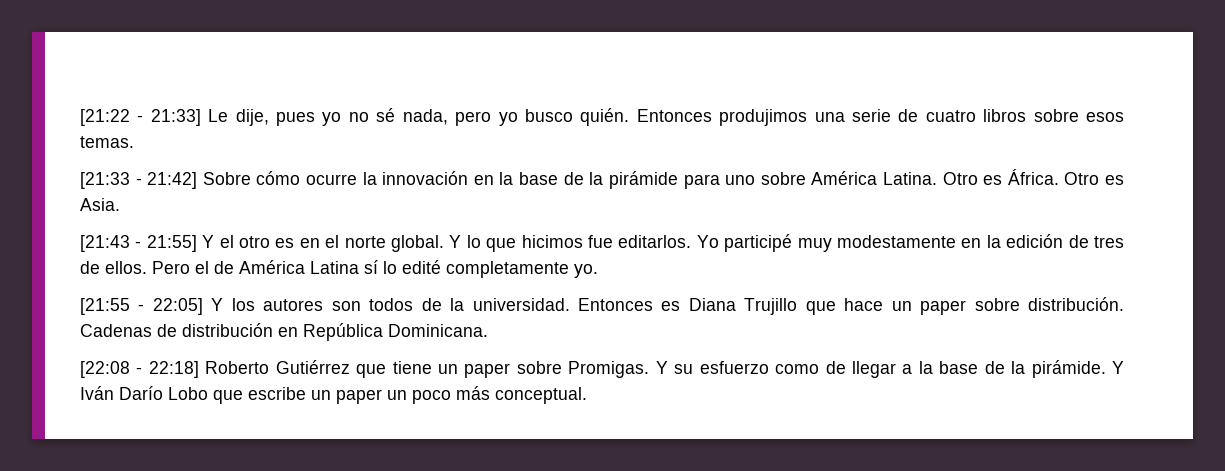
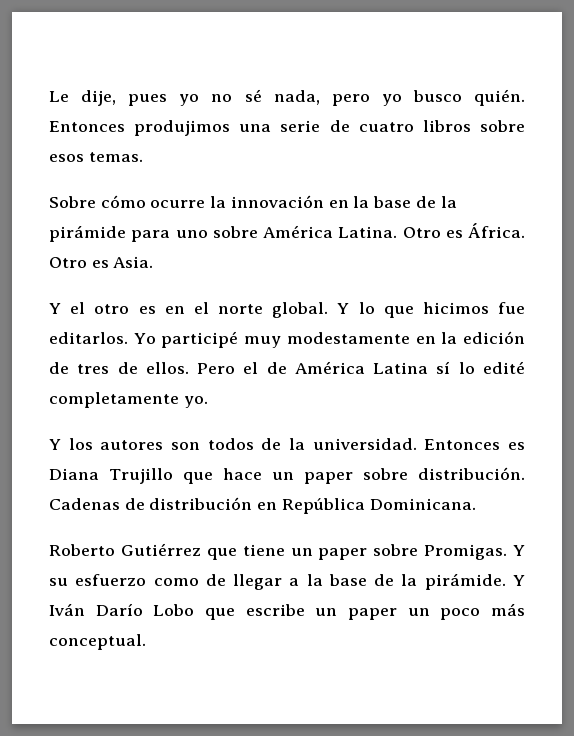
[80,109,201,126] [21:22 - 21:33] -> (49, 96) none
[80,172,198,189] [21:33 - 21:42] -> (143, 157) none
[80,235,197,252] [21:43 - 21:55] -> (154, 262) none
[80,298,203,315] [21:55 - 22:05] -> (208, 402) none
[80,361,199,378] [22:08 - 22:18] -> (476, 504) none

